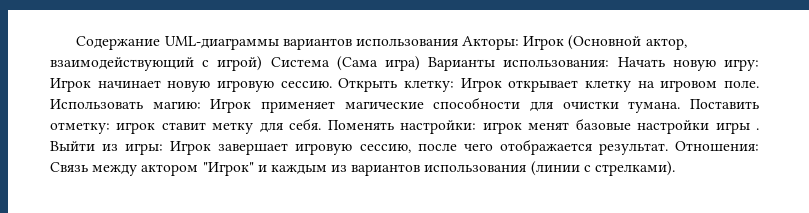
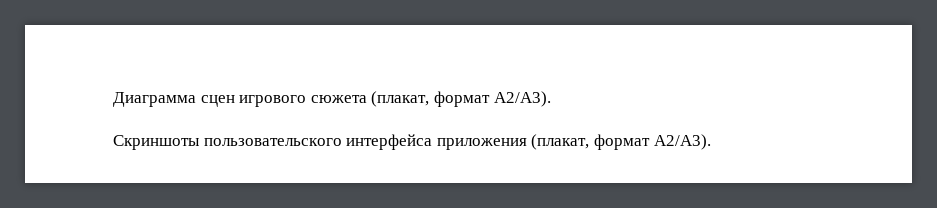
[76,35,687,50] [50,56,759,71] [50,78,759,92] [50,97,759,113] [50,118,759,134] [50,139,759,155] [50,161,676,176] Содержание UML-диаграммы вариантов использования Акторы: Игрок (Основной актор, взаимодействующий с игрой) Система (Сама игра) Варианты использования: Начать новую игру: Игрок начинает новую игровую сессию. Открыть клетку: Игрок открывает клетку на игровом поле. Использовать магию: Игрок применяет магические способности для очистки тумана. Поставить отметку: игрок ставит метку для себя. Поменять настройки: игрок менят базовые настройки игры . Выйти из игры: Игрок завершает игровую сессию, после чего отображается результат. Отношения: Связь между актором "Игрок" и каждым из вариантов использования (линии с стрелками). -> [113,91,551,107] [113,134,711,150] Диаграмма сцен игрового сюжета (плакат, формат А2/А3). // Скриншоты пользовательского интерфейса приложения (плакат, формат А2/А3).

